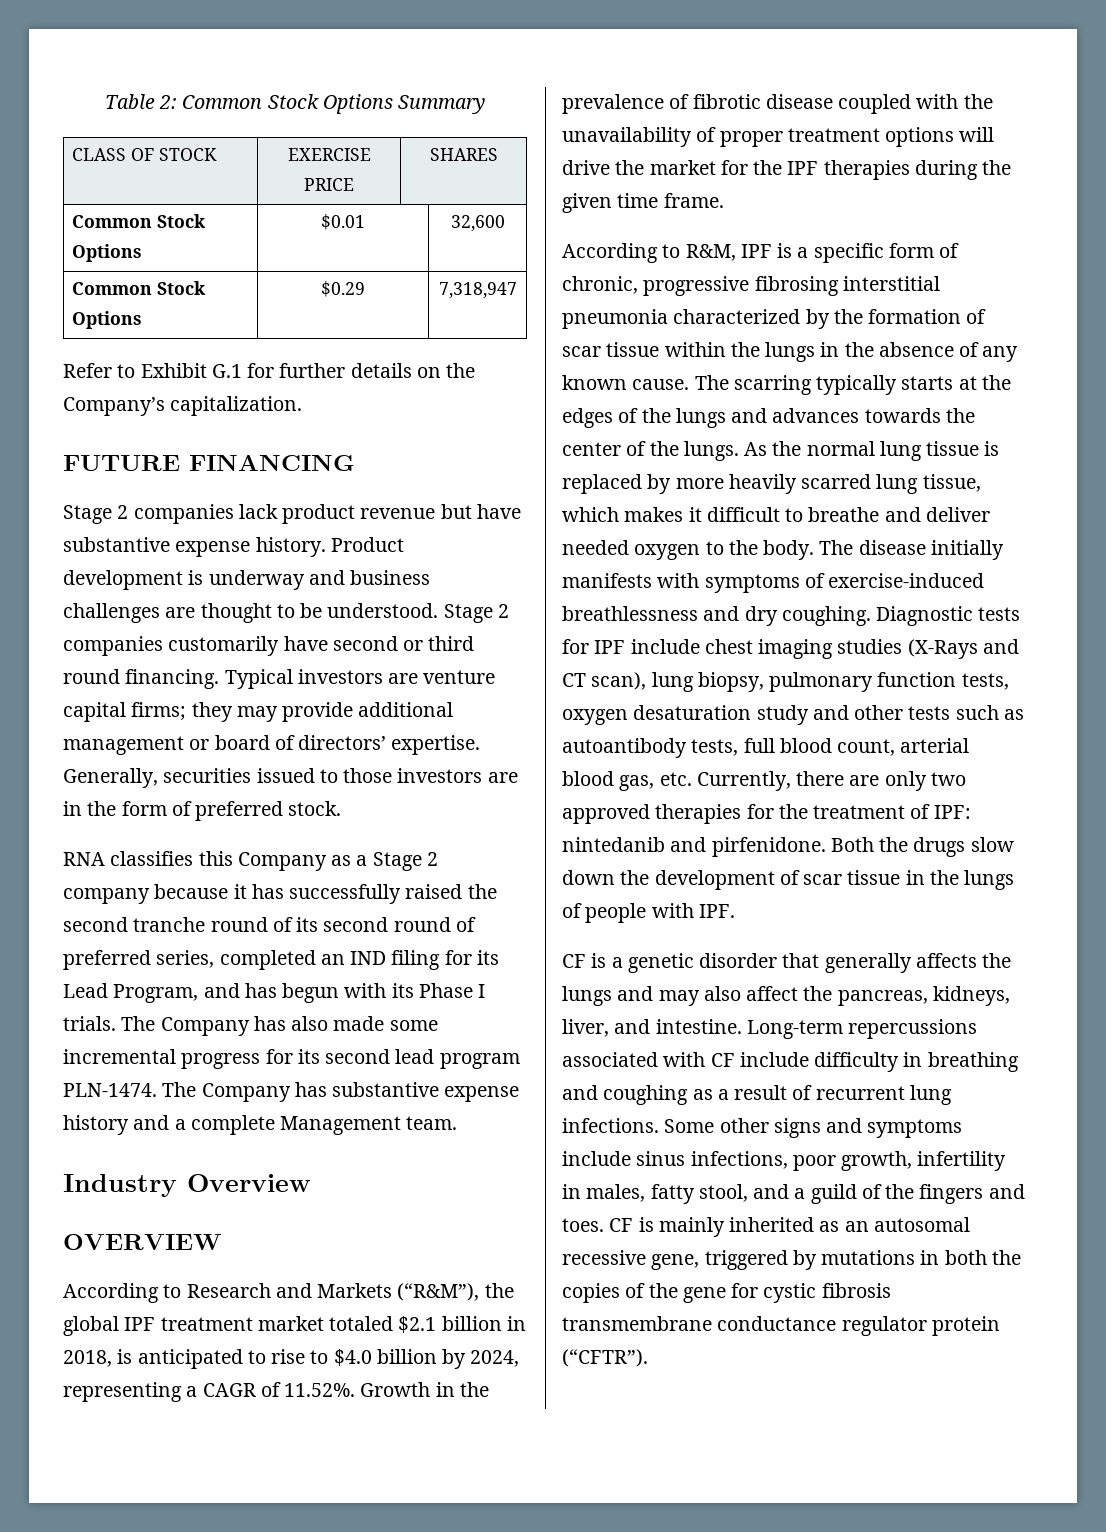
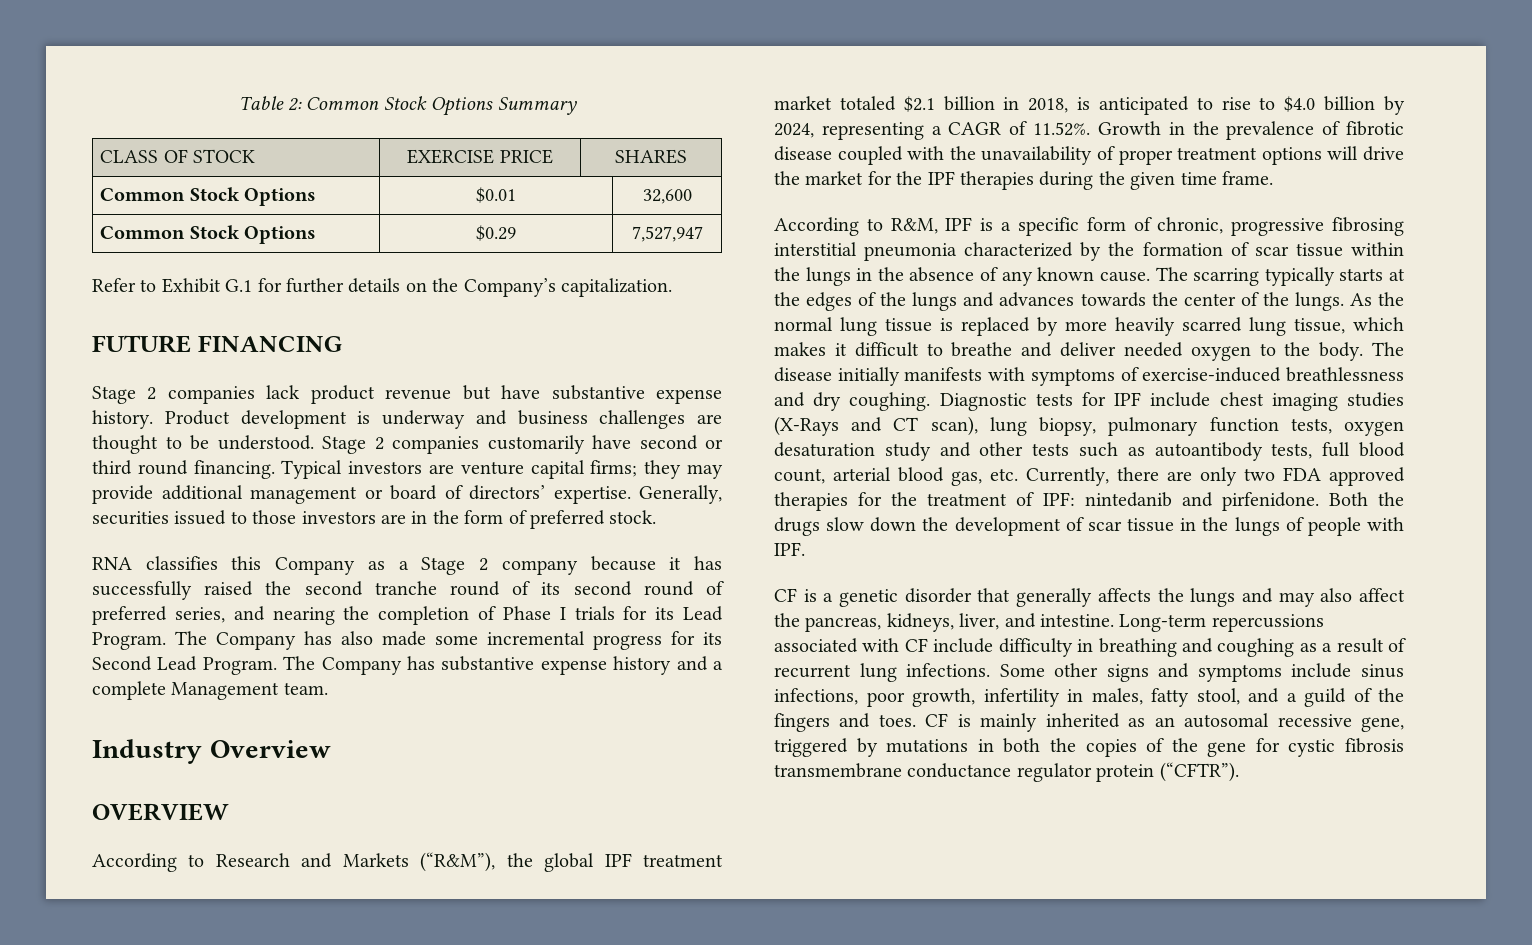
[438,282,517,299] 7,318,947 -> [631,226,703,242] 7,527,947
[219,950,499,970] [63,983,486,1003] [63,1016,116,1031] completed an IND filing for its Lead Program, and has begun with its Phase I trials. -> [233,606,724,625] [92,632,166,650] and nearing the completion of Phase I trials for its Lead Program.
[325,1049,520,1069] [63,1083,157,1097] second lead program PLN-1474. -> [92,656,277,675] Second Lead Program.
(966, 779) none -> [1283,467,1321,481] FDA

